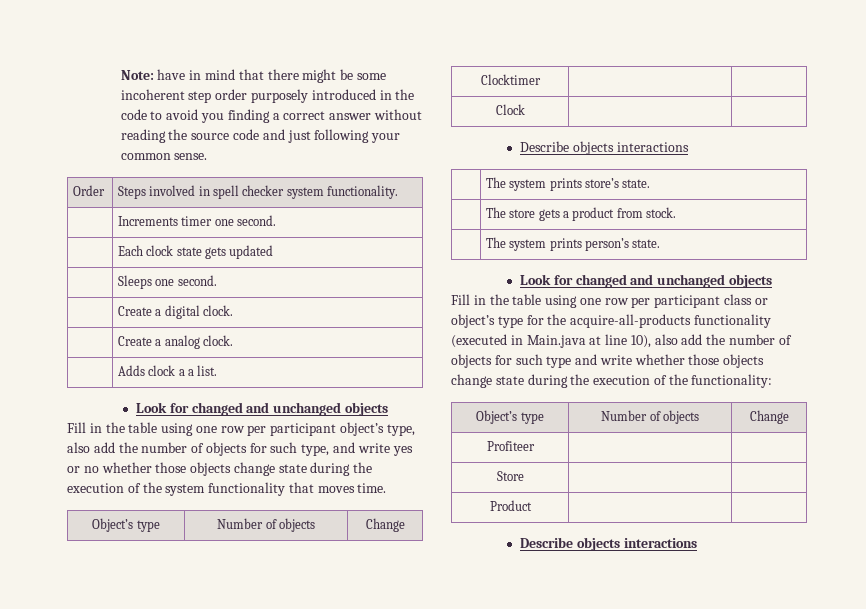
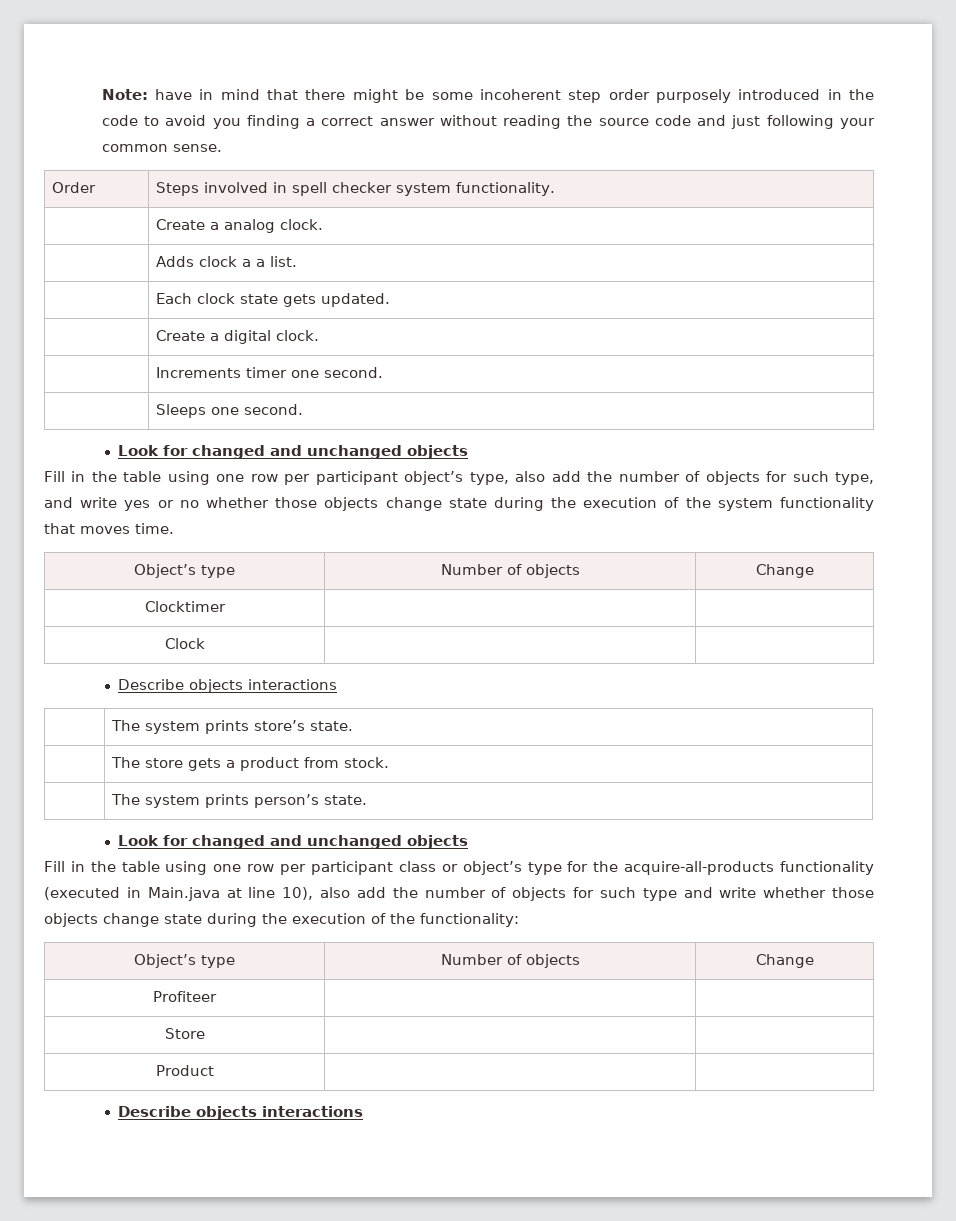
[117,215,277,226] [117,245,274,259] [117,275,217,289] [117,305,234,319] // | Increments timer one second. // | Each clock state gets updated // | Sleeps one second. // | Create a digital clock. -> (555, 189) none
(218, 370) none -> [155,293,390,307] [155,330,319,344] [155,367,383,378] [155,404,303,418] // | Each clock state gets updated. // | Create a digital clock. // | Increments timer one second. // | Sleeps one second.

